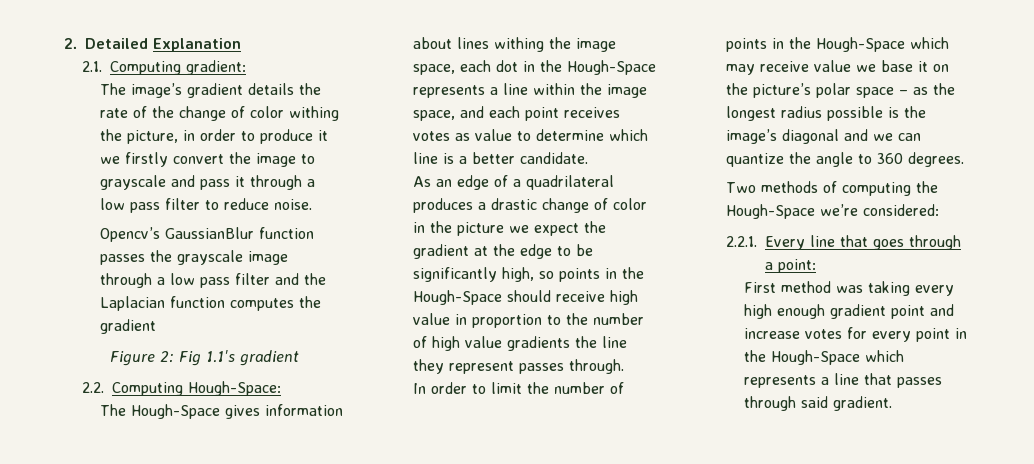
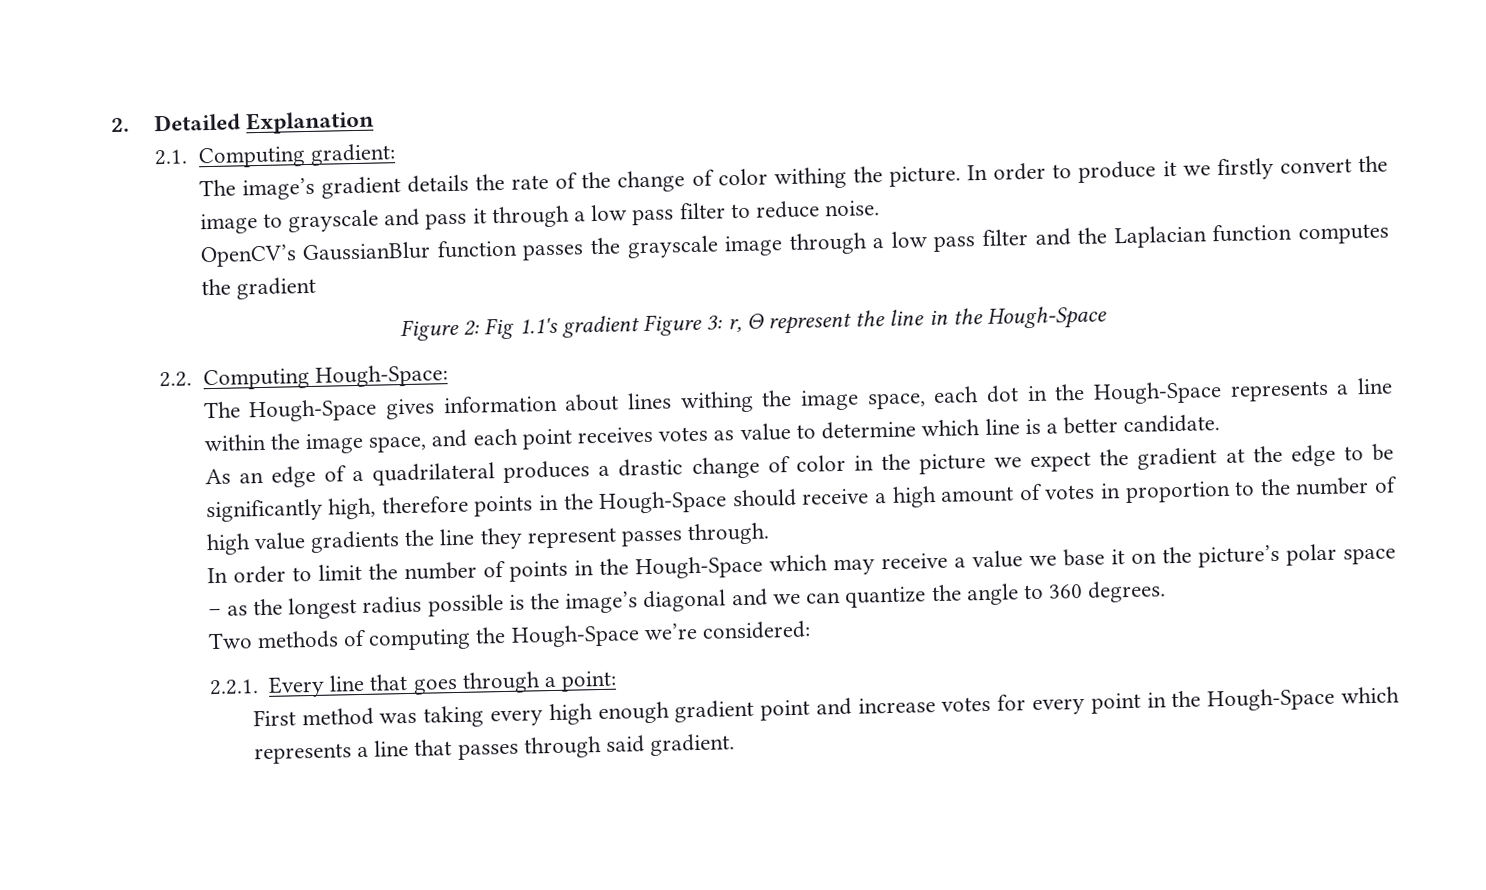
[126,130,195,144] picture, in -> [888,164,989,187] picture. In
[99,227,160,242] Opencv’s -> [199,244,297,268] OpenCV’s
(299, 358) none -> [643,305,1107,337] Figure 3: r, Θ represent the line in the Hough-Space
[538,271,554,279] so -> [381,495,469,514] therefore
[609,290,638,305] [412,313,450,325] high value -> [874,483,1096,508] a high amount of votes
(809, 66) none -> [953,557,966,568] a

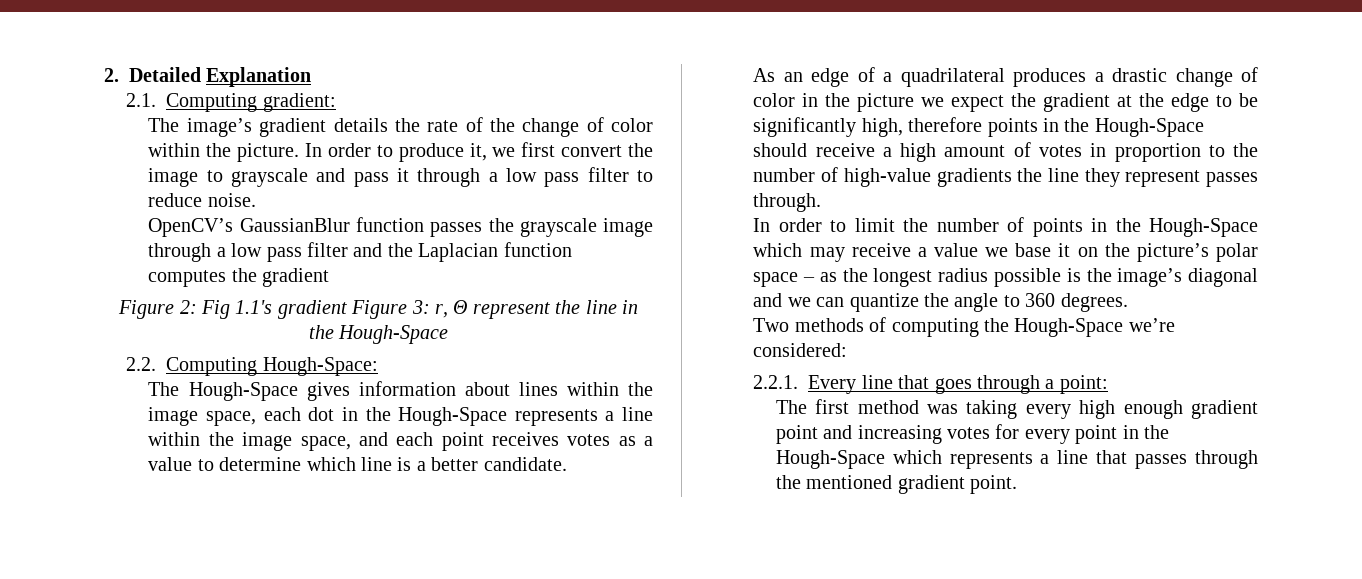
[773,166,847,190] withing -> [148,143,201,157] within
[1162,157,1274,181] it we firstly -> [469,142,556,161] it, we first
[679,390,754,414] withing -> [566,382,619,396] within
(735, 435) none -> [644,436,653,446] a
[205,532,306,556] high value -> [843,168,931,187] high-value
[252,709,296,727] First -> [775,399,850,414] The first
[857,697,936,714] increase -> [857,425,942,444] increasing
[606,733,736,756] said gradient. -> [775,475,1017,494] the mentioned gradient point.

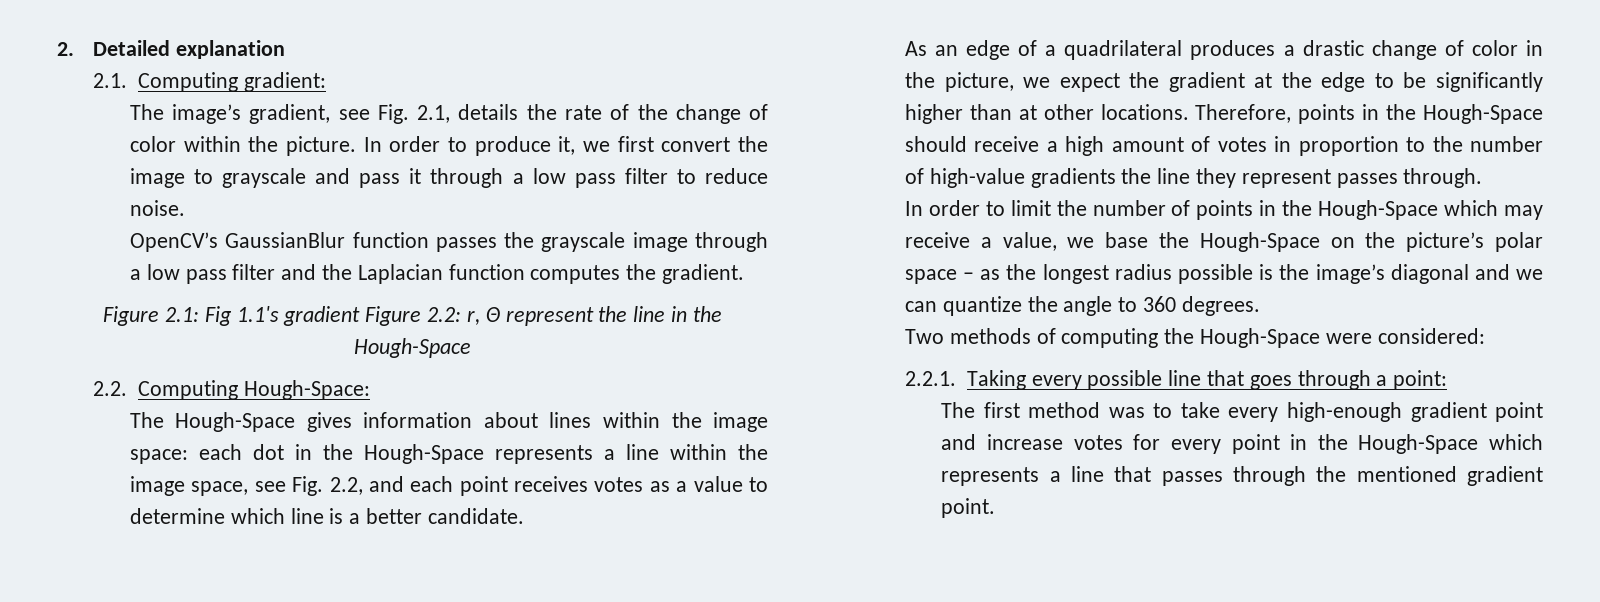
[206,67,312,87] Explanation -> [176,40,286,59] explanation
[259,118,327,137] gradient -> [249,104,451,124] gradient, see Fig. 2.1,
[262,268,330,287] [118,300,197,319] gradient // Figure 2: -> [662,264,745,284] [103,306,200,326] gradient. // Figure 2.1:
[411,300,430,314] 3: -> [427,307,462,322] 2.2:
[206,411,257,426] space, -> [129,449,188,464] space:
(351, 443) none -> [254,476,363,496] see Fig. 2.2,
[857,93,915,112] picture -> [944,72,1014,92] picture,
[861,117,983,137] high, therefore -> [904,104,1292,124] higher than at other locations. Therefore,
[934,243,979,257] value -> [1002,232,1057,251] value,
[1058,243,1071,257] it -> [1158,232,1320,252] the Hough-Space
[1128,318,1175,332] we’re -> [1325,333,1372,344] were
[808,375,857,394] Every -> [966,370,1163,390] Taking every possible
[966,400,1183,419] taking every high enough -> [1153,402,1402,422] to take every high-enough
[857,425,942,444] increasing -> [987,434,1064,450] increase

